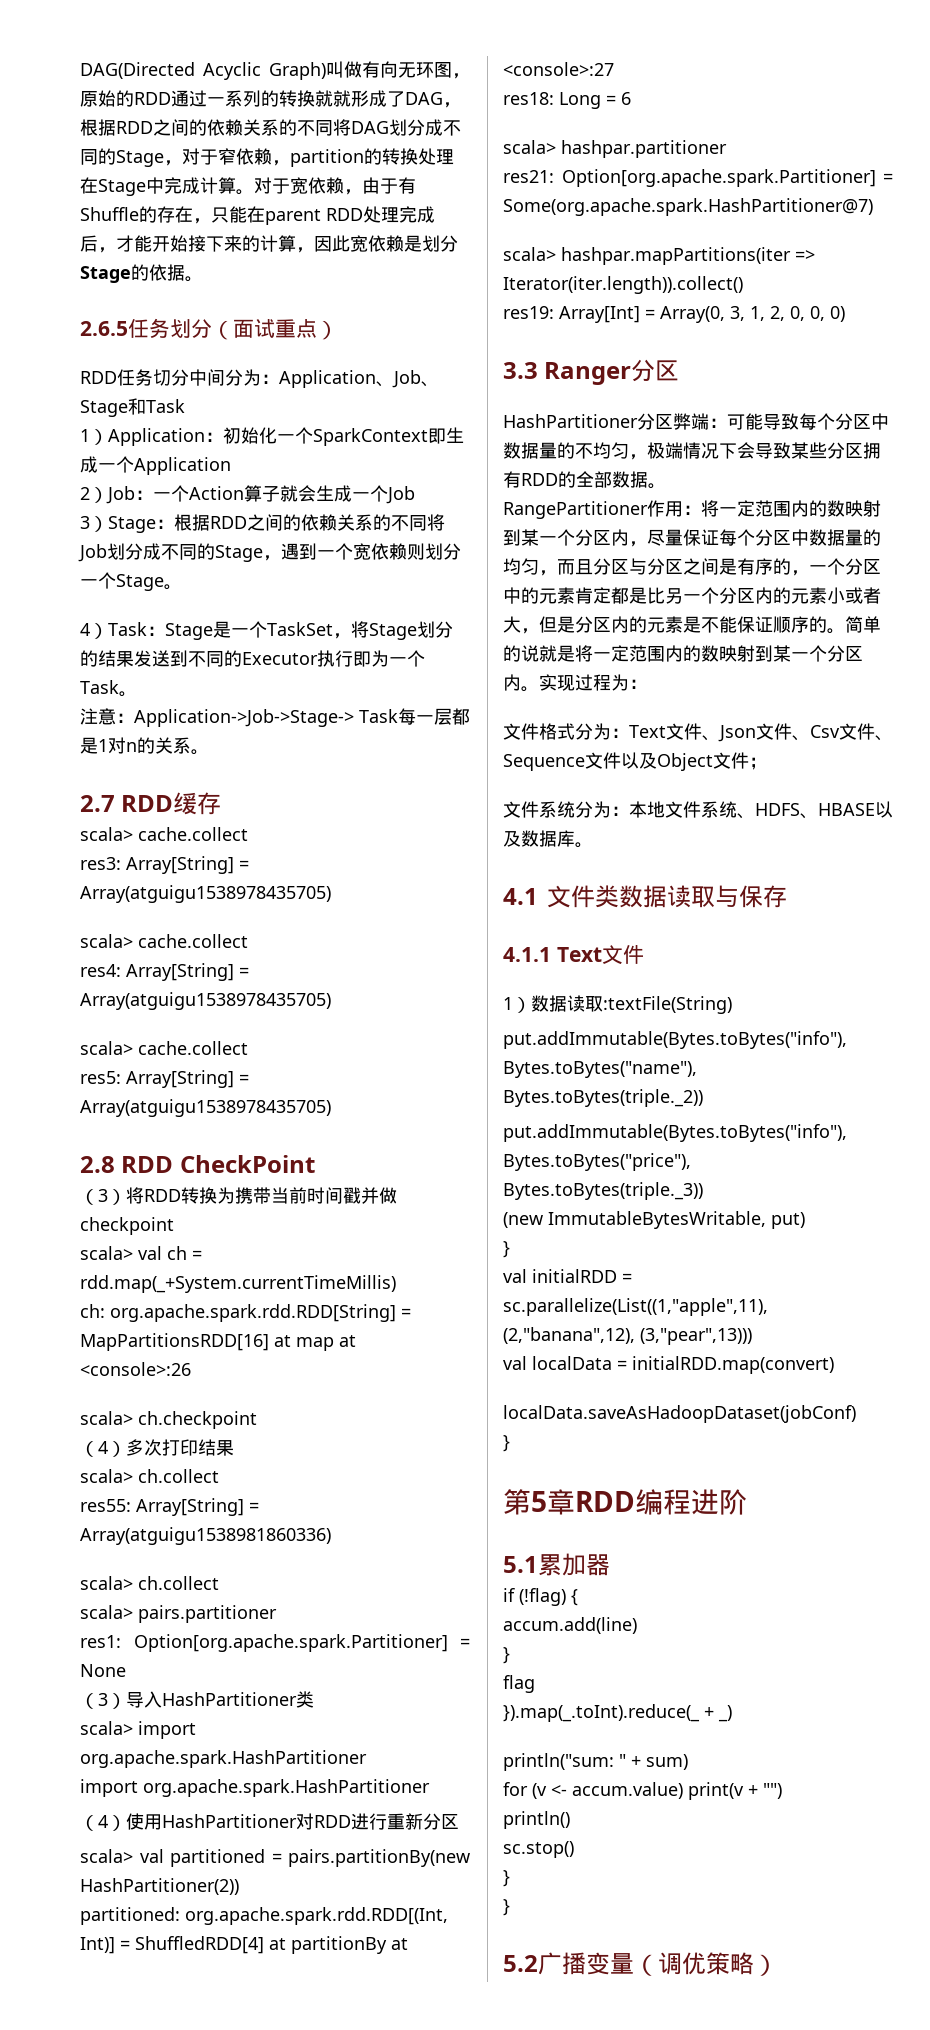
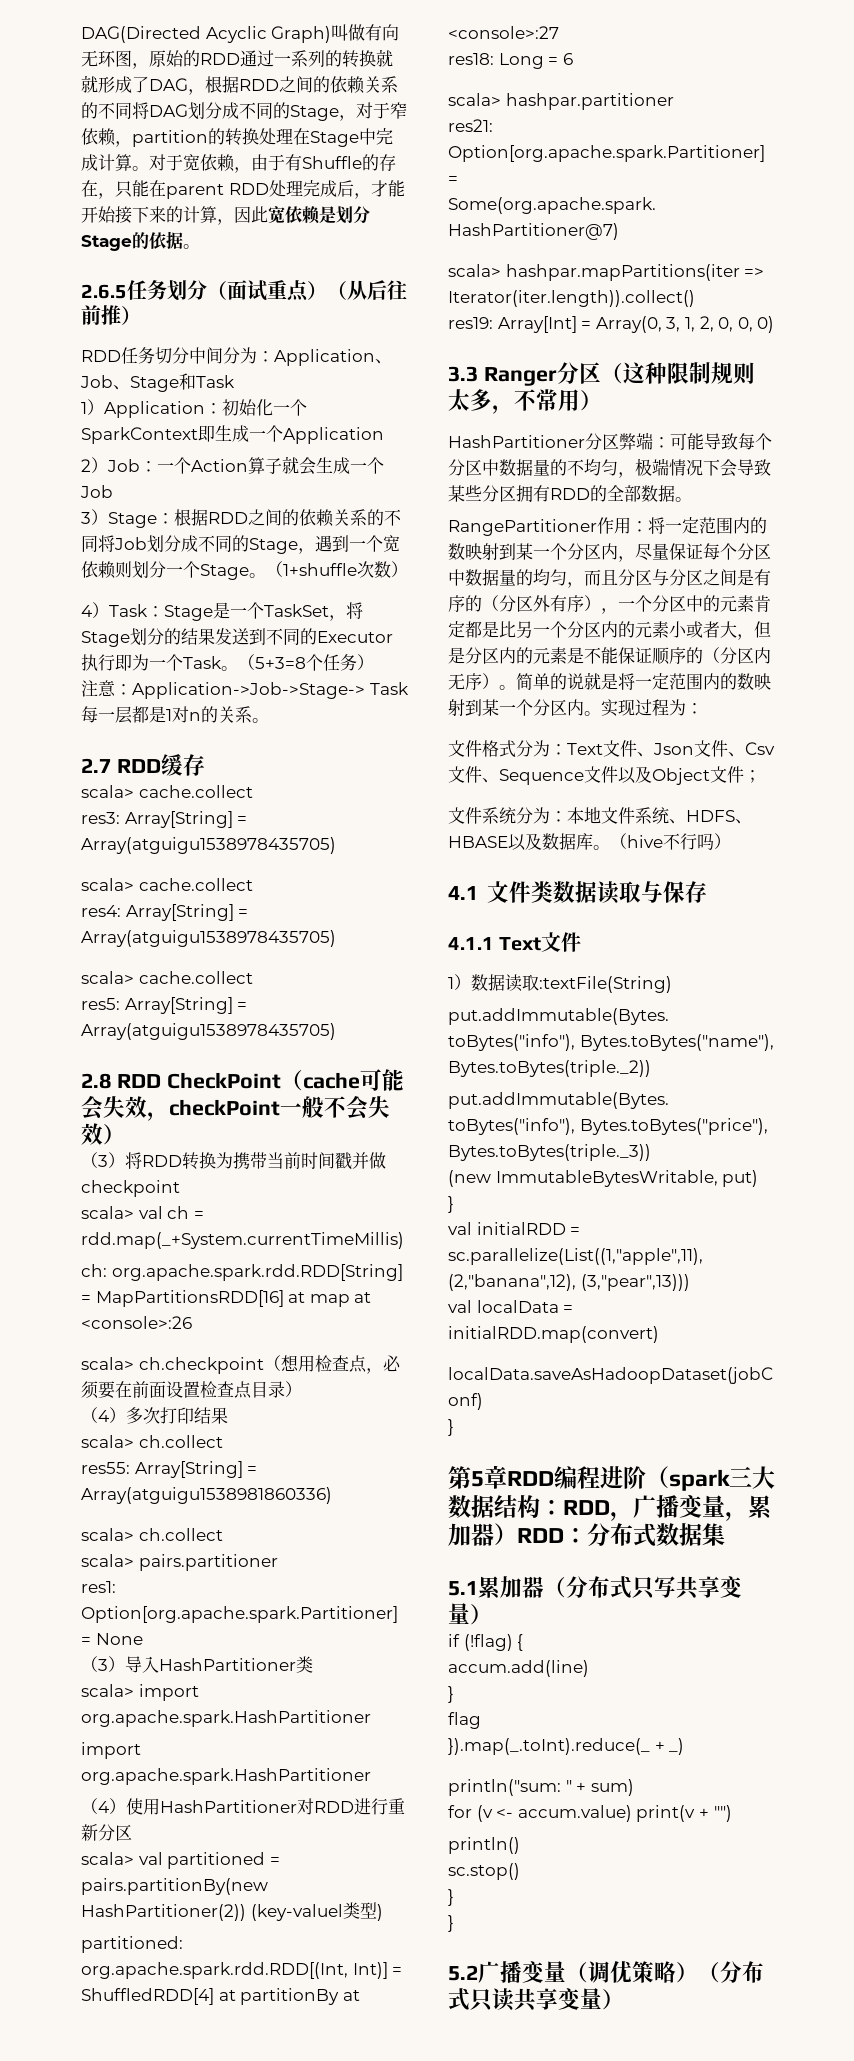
(338, 330) none -> [327,280,407,300] [81,305,141,325] （从后往前推）
(182, 587) none -> [266,561,408,578] （1+shuffle次数）
(137, 694) none -> [238,654,374,671] （5+3=8个任务）
(315, 1164) none -> [280,1069,404,1091] [81,1096,390,1121] [81,1123,125,1145] （cache可能会失效，checkPoint一般不会失效）
(257, 1420) none -> [263,1355,401,1374] [81,1381,302,1399] （想用检查点，必须要在前面设置检查点目录）
(239, 1886) none -> [250,1902,383,1921] (key-valuel类型)
(680, 370) none -> [600,362,755,385] [448,389,602,414] （这种限制规则太多，不常用）
(791, 566) none -> [482,595,601,612] （分区外有序）
(827, 624) none -> [703,647,771,664] [448,673,499,690] （分区内无序）
(593, 845) none -> [610,833,731,850] （hive不行吗）
[503,1553,610,1576] // 5.1累加器 -> [646,1466,775,1491] [448,1494,771,1521] [448,1523,725,1547] [448,1576,742,1600] [448,1603,492,1625] （spark三大数据结构：RDD，广播变量，累加器）RDD：分布式数据集 // 5.1累加器（分布式只写共享变量）
(778, 1965) none -> [698,1961,764,1983] [448,1988,624,2012] （分布式只读共享变量）

